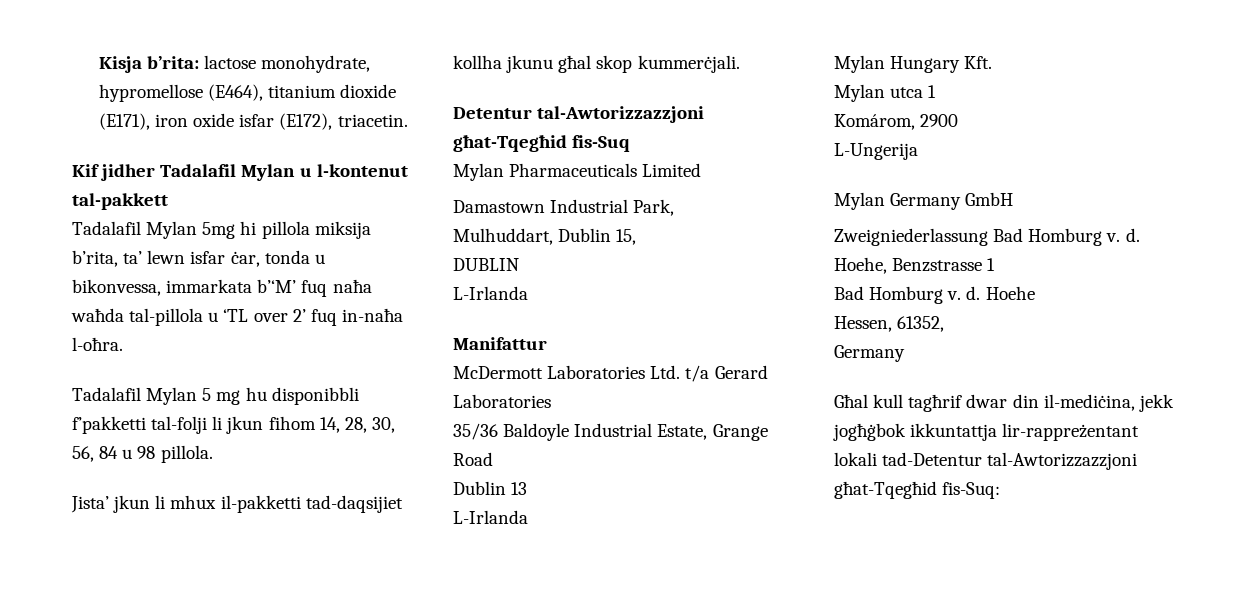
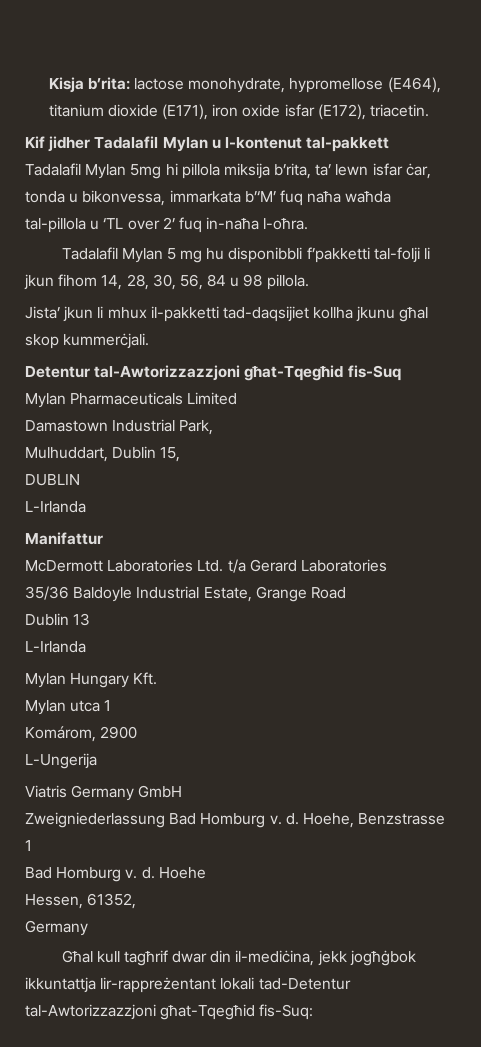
[834,192,885,210] Mylan -> [25,785,67,798] Viatris

